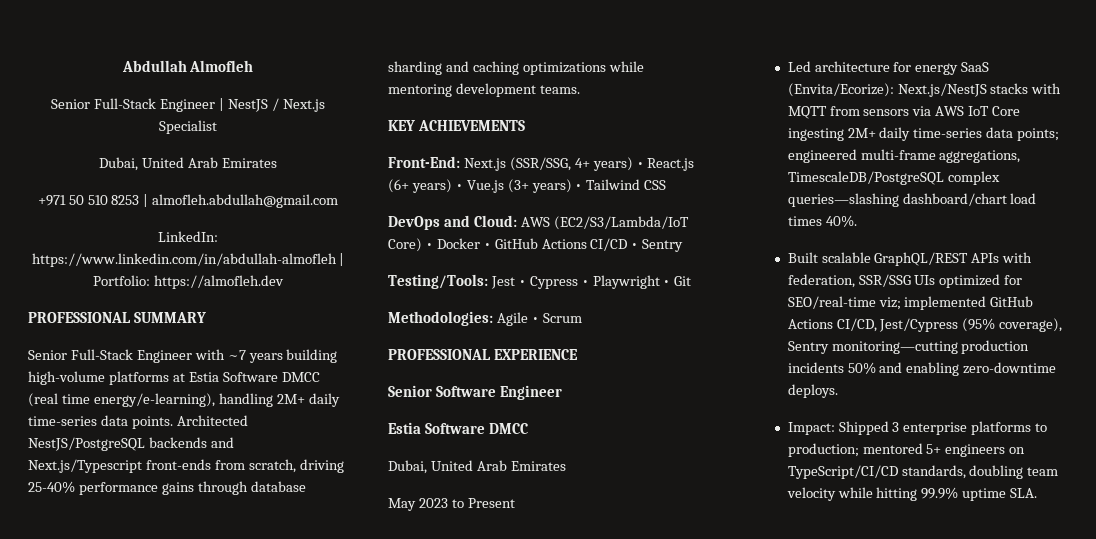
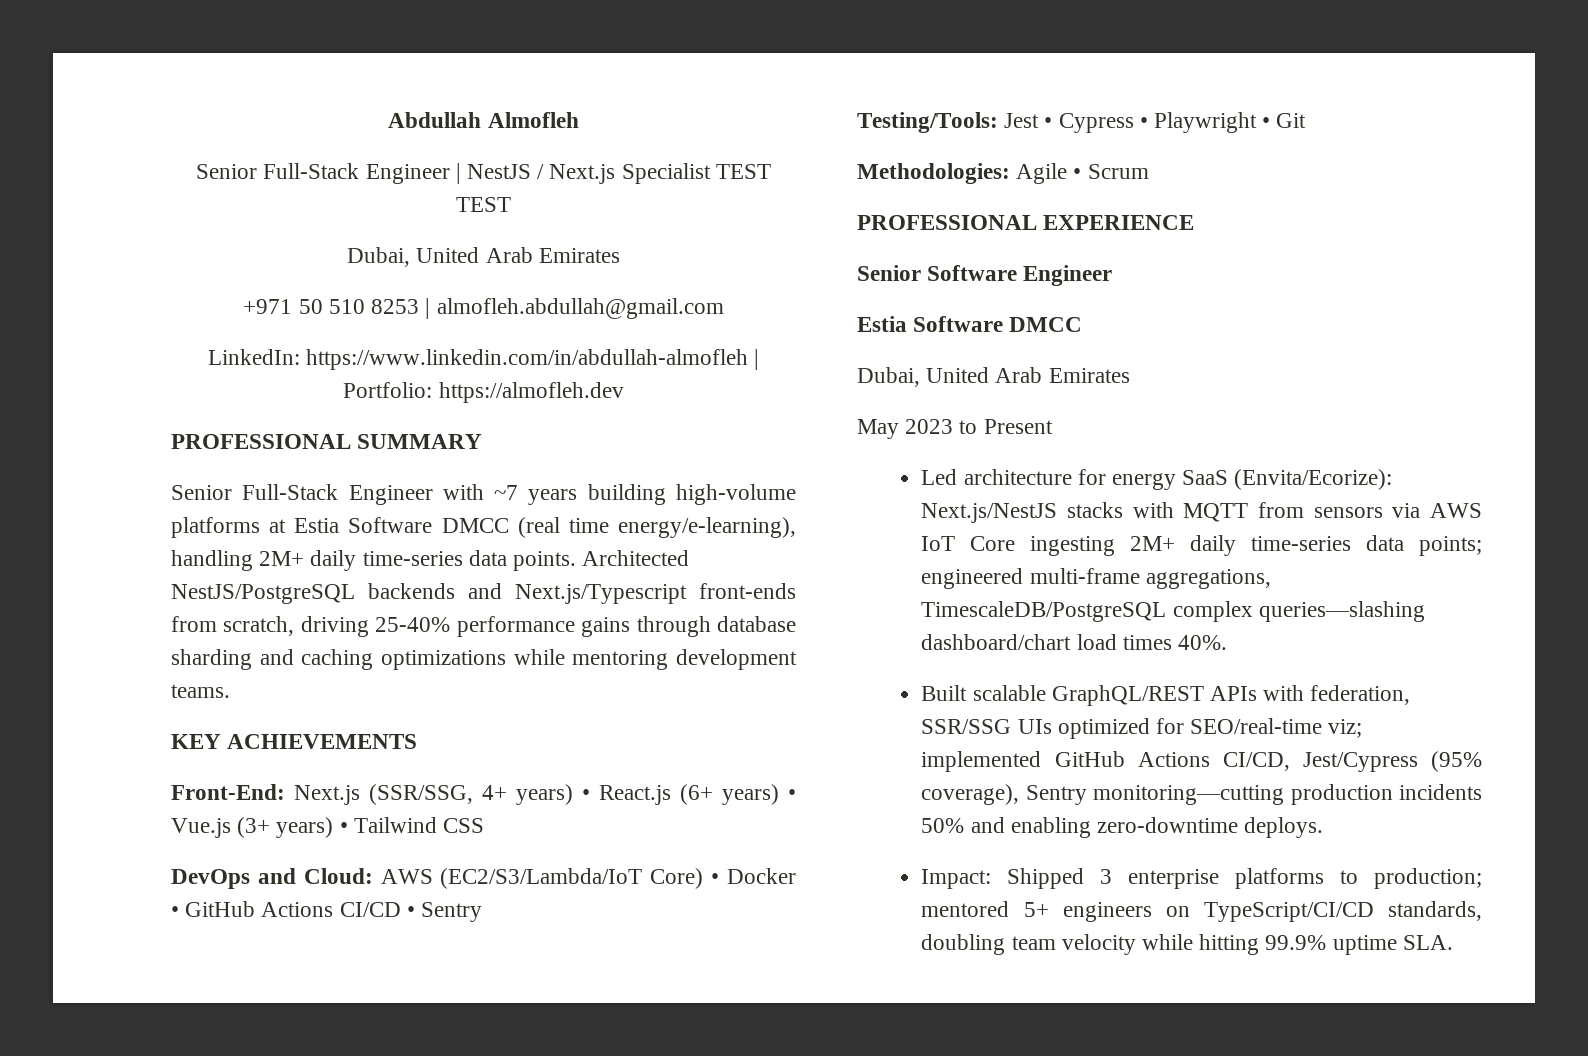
(217, 127) none -> [715,164,771,179] [456,197,511,212] TEST TEST

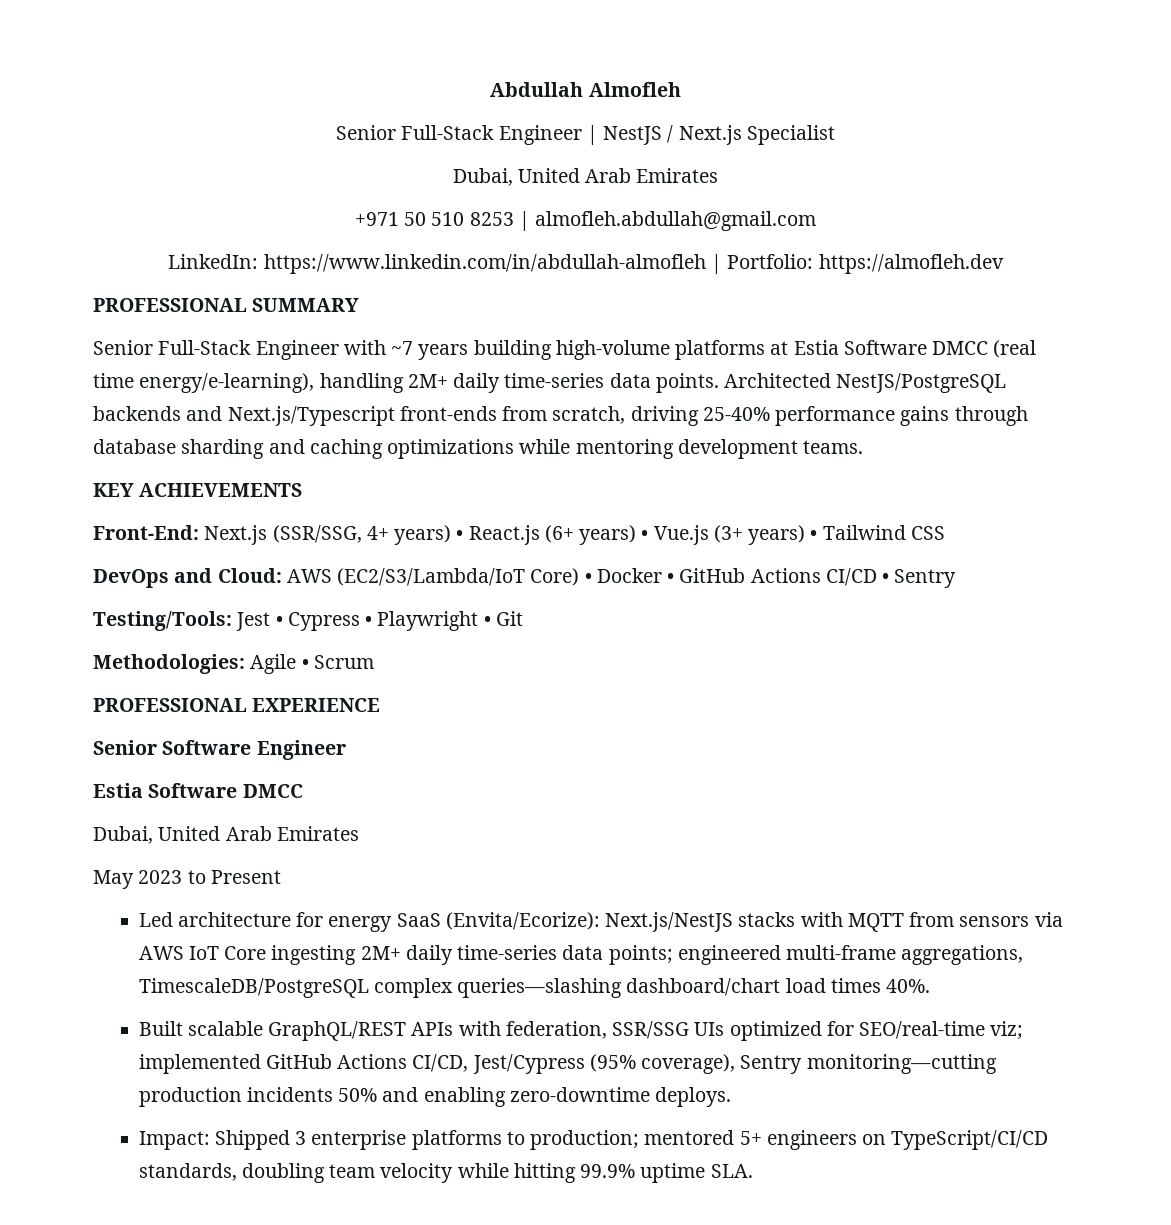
[715,164,771,179] [456,197,511,212] TEST TEST -> (835, 135) none

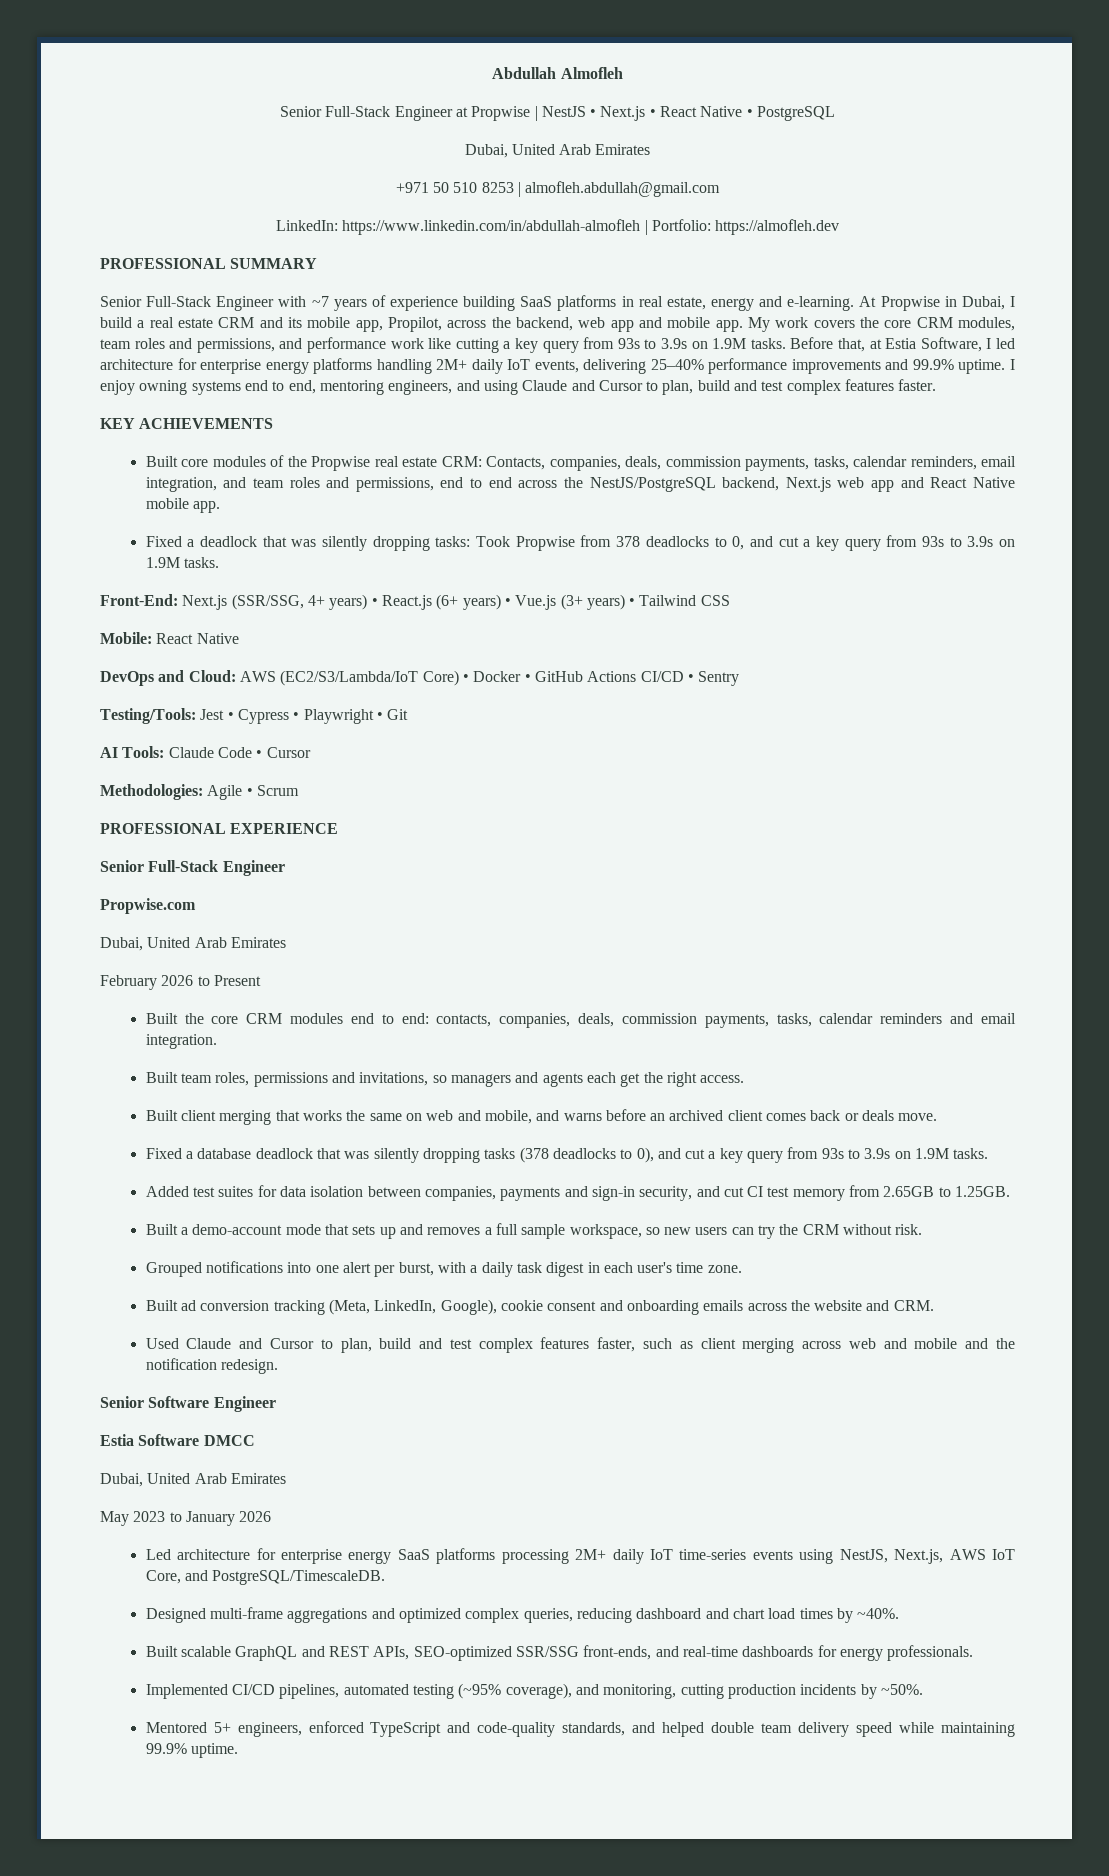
[586,125,835,145] | NestJS / Next.js Specialist -> [455,106,836,121] at Propwise | NestJS • Next.js • React Native • PostgreSQL
[473,340,1037,360] [93,373,1007,393] [93,406,1028,426] [93,439,864,459] [93,483,303,497] building high-volume platforms at Estia Software DMCC (real time energy/e-learning), handling 2M+ daily time-series data points. Architected NestJS/PostgreSQL backends and Next.js/Typescript front-ends from scratch, driving 25-40% performance gains through database sharding and caching optimizations while mentoring development teams. // KEY ACHIEVEMENTS -> [371,295,1015,311] [100,317,1016,332] [100,337,1016,353] [100,358,1015,374] [100,379,937,395] [100,418,274,429] [145,455,1016,471] [145,477,1015,492] [145,498,220,513] [145,535,1015,551] [145,557,219,568] of experience building SaaS platforms in real estate, energy and e-learning. At Propwise in Dubai, I build a real estate CRM and its mobile app, Propilot, across the backend, web app and mobile app. My work covers the core CRM modules, team roles and permissions, and performance work like cutting a key query from 93s to 3.9s on 1.9M tasks. Before that, at Estia Software, I led architecture for enterprise energy platforms handling 2M+ daily IoT events, delivering 25–40% performance improvements and 99.9% uptime. I enjoy owning systems end to end, mentoring engineers, and using Claude and Cursor to plan, build and test complex features faster. // KEY ACHIEVEMENTS // Built core modules of the Propwise real estate CRM: Contacts, companies, deals, commission payments, tasks, calendar reminders, email integration, and team roles and permissions, end to end across the NestJS/PostgreSQL backend, Next.js web app and React Native mobile app. // Fixed a deadlock that was silently dropping tasks: Took Propwise from 378 deadlocks to 0, and cut a key query from 93s to 3.9s on 1.9M tasks.
(945, 533) none -> [100,632,239,644] // Mobile: React Native
(523, 618) none -> [100,746,311,758] // AI Tools: Claude Code • Cursor
(381, 705) none -> [100,860,285,876] [100,898,196,914] [100,937,286,951] [100,975,261,990] [145,1013,1016,1028] [145,1034,217,1049] [145,1072,745,1087] [145,1109,938,1125] [145,1147,989,1163] [145,1185,1011,1201] [145,1223,923,1239] [145,1261,742,1277] [145,1299,934,1315] [145,1337,1015,1353] [145,1358,278,1374] // Senior Full-Stack Engineer // Propwise.com // Dubai, United Arab Emirates // February 2026 to Present // Built the core CRM modules end to end: contacts, companies, deals, commission payments, tasks, calendar reminders and email integration. // Built team roles, permissions and invitations, so managers and agents each get the right access. // Built client merging that works the same on web and mobile, and warns before an archived client comes back or deals move. // Fixed a database deadlock that was silently dropping tasks (378 deadlocks to 0), and cut a key query from 93s to 3.9s on 1.9M tasks. // Added test suites for data isolation between companies, payments and sign-in security, and cut CI test memory from 2.65GB to 1.25GB. // Built a demo-account mode that sets up and removes a full sample workspace, so new users can try the CRM without risk. // Grouped notifications into one alert per burst, with a daily task digest in each user's time zone. // Built ad conversion tracking (Meta, LinkedIn, Google), cookie consent and onboarding emails across the website and CRM. // Used Claude and Cursor to plan, build and test complex features faster, such as client merging across web and mobile and the notification redesign.
[210,870,281,884] Present -> [185,1511,272,1526] January 2026
(324, 919) none -> [280,1549,342,1564] enterprise
[445,912,1063,932] [138,945,1024,965] [138,978,931,998] [138,1021,1024,1041] [138,1054,997,1074] [138,1087,732,1107] [138,1130,1049,1150] [138,1163,753,1183] (Envita/Ecorize): Next.js/NestJS stacks with MQTT from sensors via AWS IoT Core ingesting 2M+ daily time-series data points; engineered multi-frame aggregations, TimescaleDB/PostgreSQL complex queries—slashing dashboard/chart load times 40%. // Built scalable GraphQL/REST APIs with federation, SSR/SSG UIs optimized for SEO/real-time viz; implemented GitHub Actions CI/CD, Jest/Cypress (95% coverage), Sentry monitoring—cutting production incidents 50% and enabling zero-downtime deploys. // Impact: Shipped 3 enterprise platforms to production; mentored 5+ engineers on TypeScript/CI/CD standards, doubling team velocity while hitting 99.9% uptime SLA. -> [436,1548,1016,1564] [145,1570,386,1585] [145,1607,900,1623] [145,1645,974,1661] [145,1683,923,1699] [145,1721,1016,1737] [145,1743,238,1758] platforms processing 2M+ daily IoT time-series events using NestJS, Next.js, AWS IoT Core, and PostgreSQL/TimescaleDB. // Designed multi-frame aggregations and optimized complex queries, reducing dashboard and chart load times by ~40%. // Built scalable GraphQL and REST APIs, SEO-optimized SSR/SSG front-ends, and real-time dashboards for energy professionals. // Implemented CI/CD pipelines, automated testing (~95% coverage), and monitoring, cutting production incidents by ~50%. // Mentored 5+ engineers, enforced TypeScript and code-quality standards, and helped double team delivery speed while maintaining 99.9% uptime.

